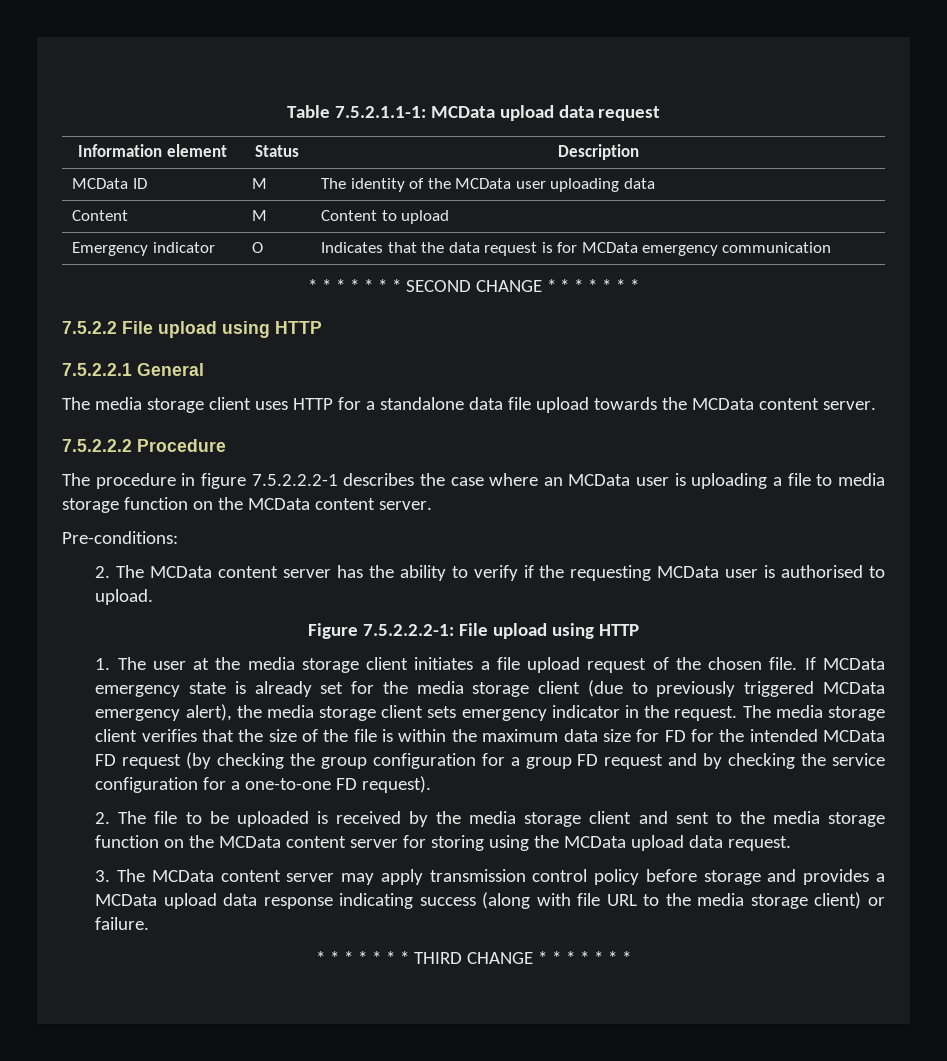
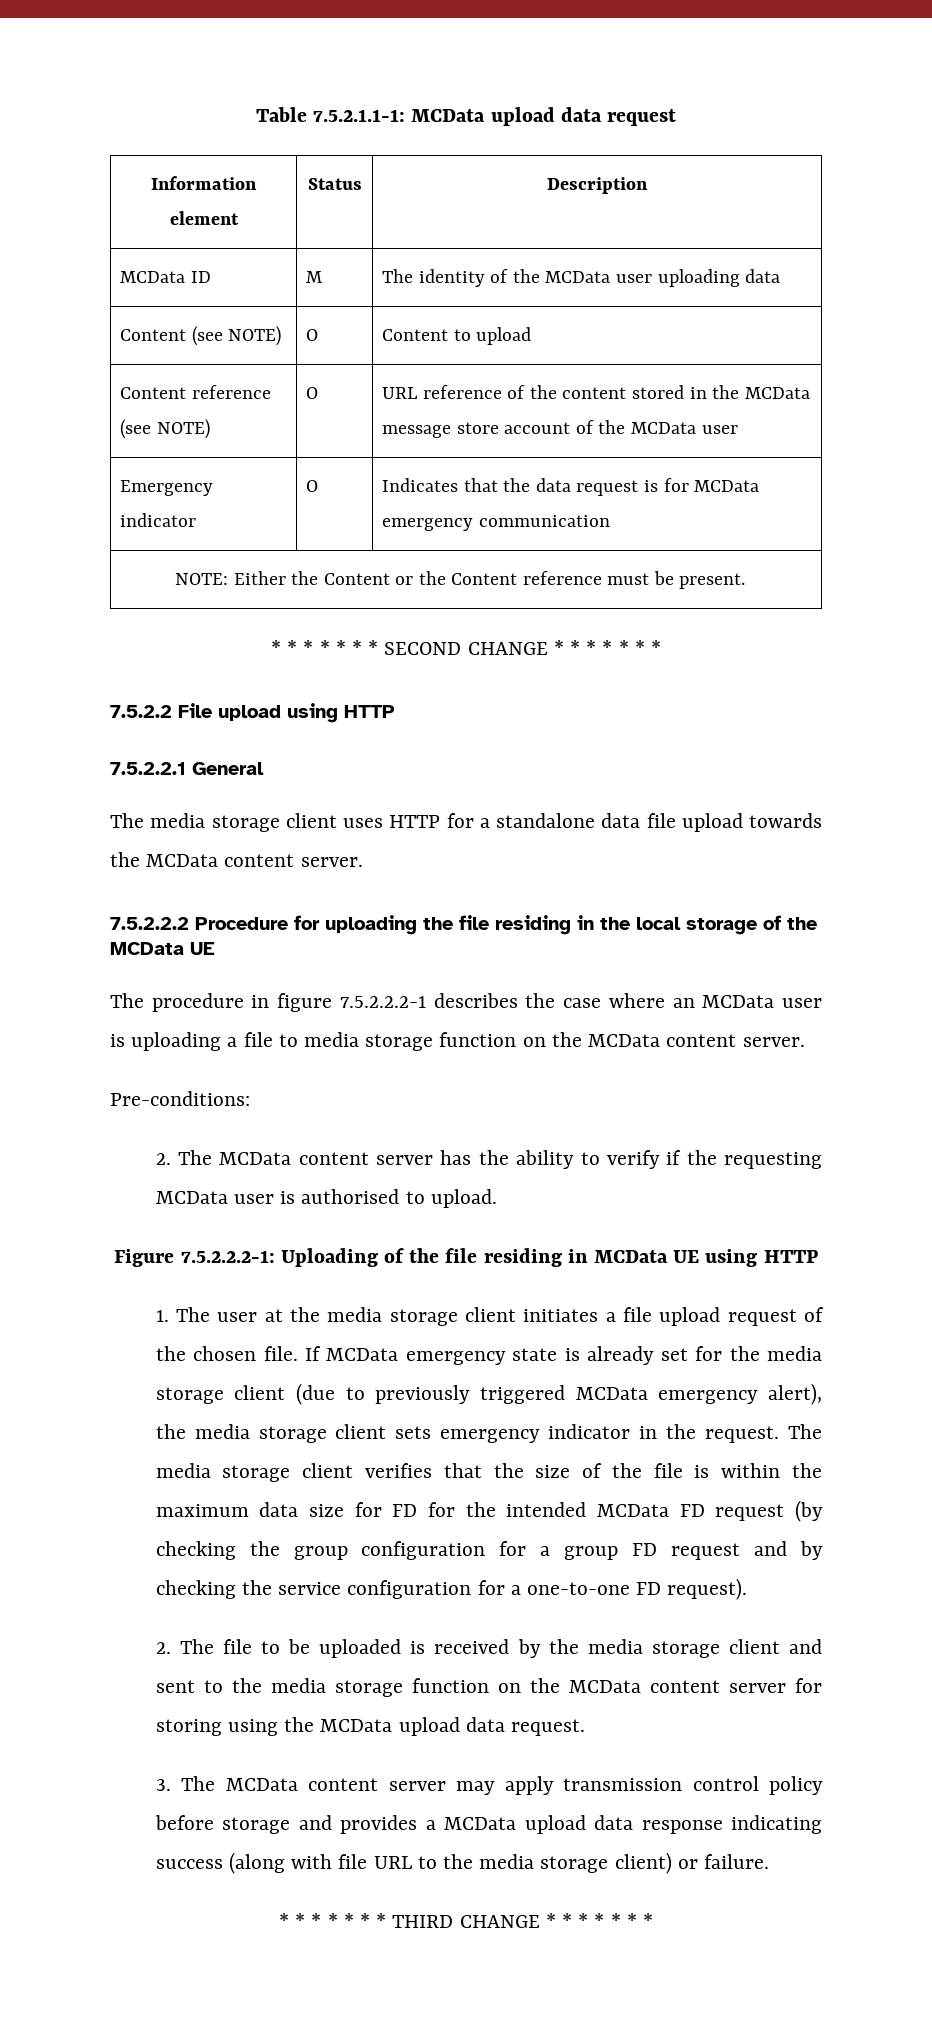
[252,210,268,221] | M -> [191,326,282,346] [306,329,319,341] (see NOTE) | O
(450, 217) none -> [120,385,271,399] [120,419,210,439] [306,387,319,399] [382,385,810,399] [382,420,738,438] // Content reference (see NOTE) | O | URL reference of the content stored in the MCData message store account of the MCData user
(832, 247) none -> [175,571,746,589] // NOTE: Either the Content or the Content reference must be present.
(226, 445) none -> [294,915,817,935] [110,942,215,955] for uploading the file residing in the local storage of the MCData UE
[459,623,547,639] File upload -> [280,1248,700,1267] Uploading of the file residing in MCData UE

